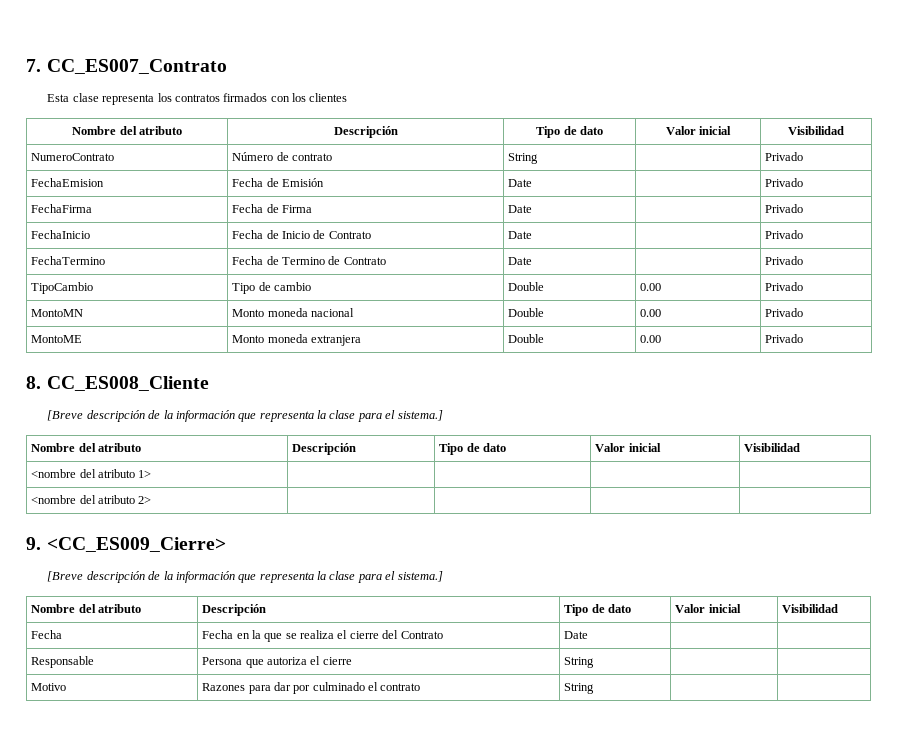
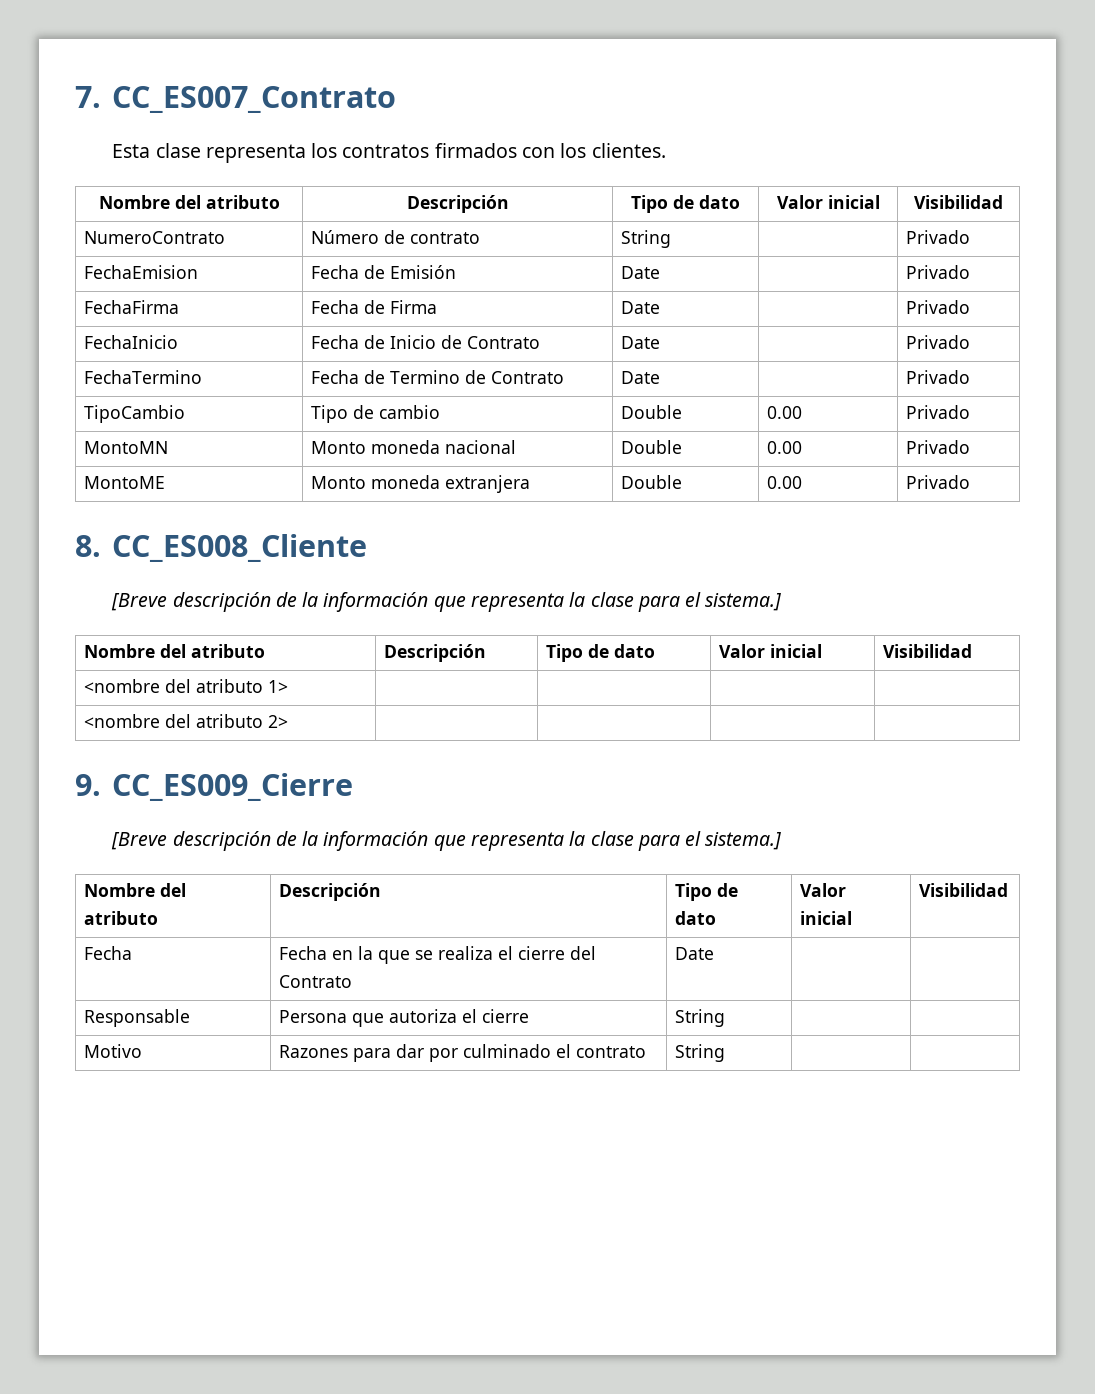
[309,93,348,102] clientes -> [591,143,666,158] clientes.
[47,537,227,552] <CC_ES009_Cierre> -> [112,773,354,801] CC_ES009_Cierre

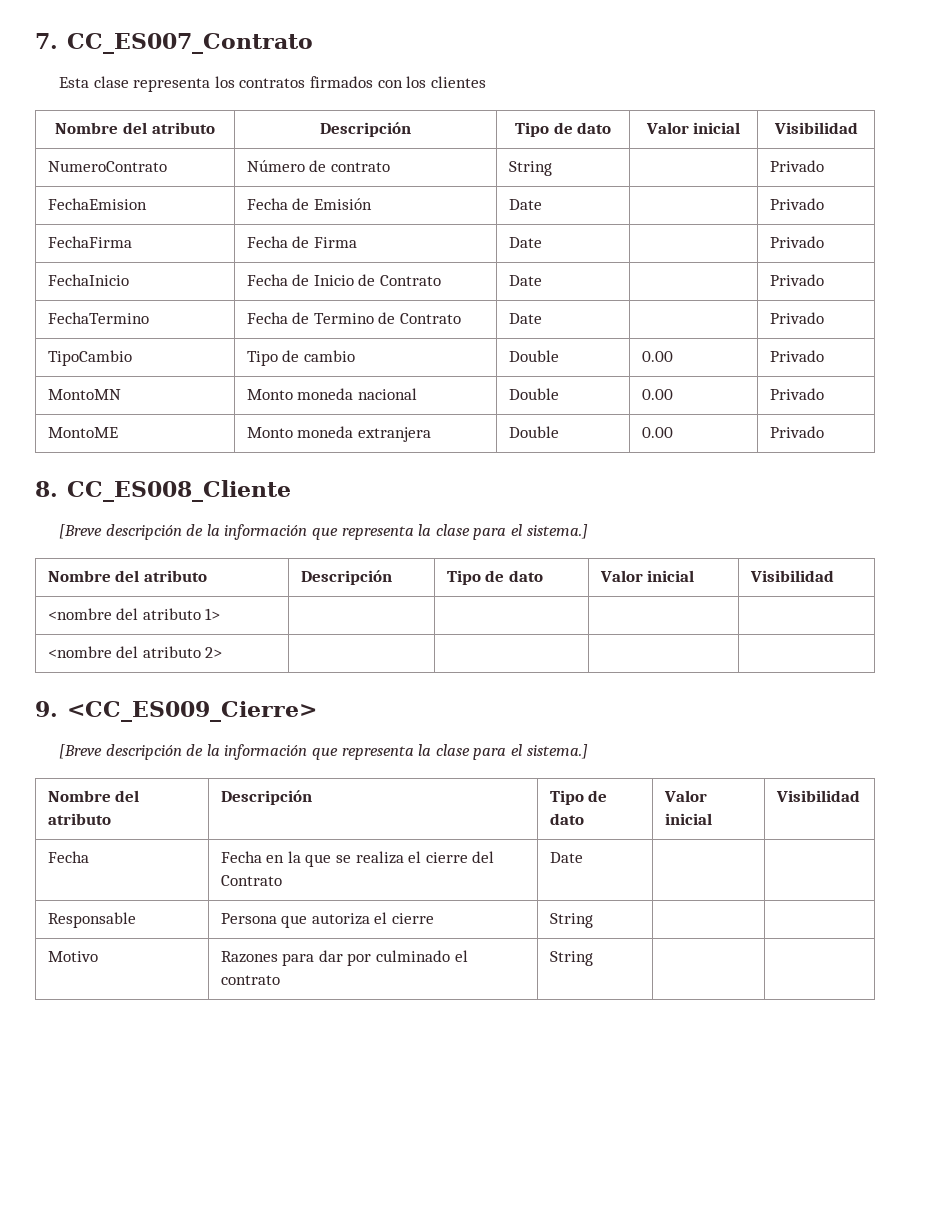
[591,143,666,158] clientes. -> [430,76,486,88] clientes
[112,773,354,801] CC_ES009_Cierre -> [66,701,317,722] <CC_ES009_Cierre>

